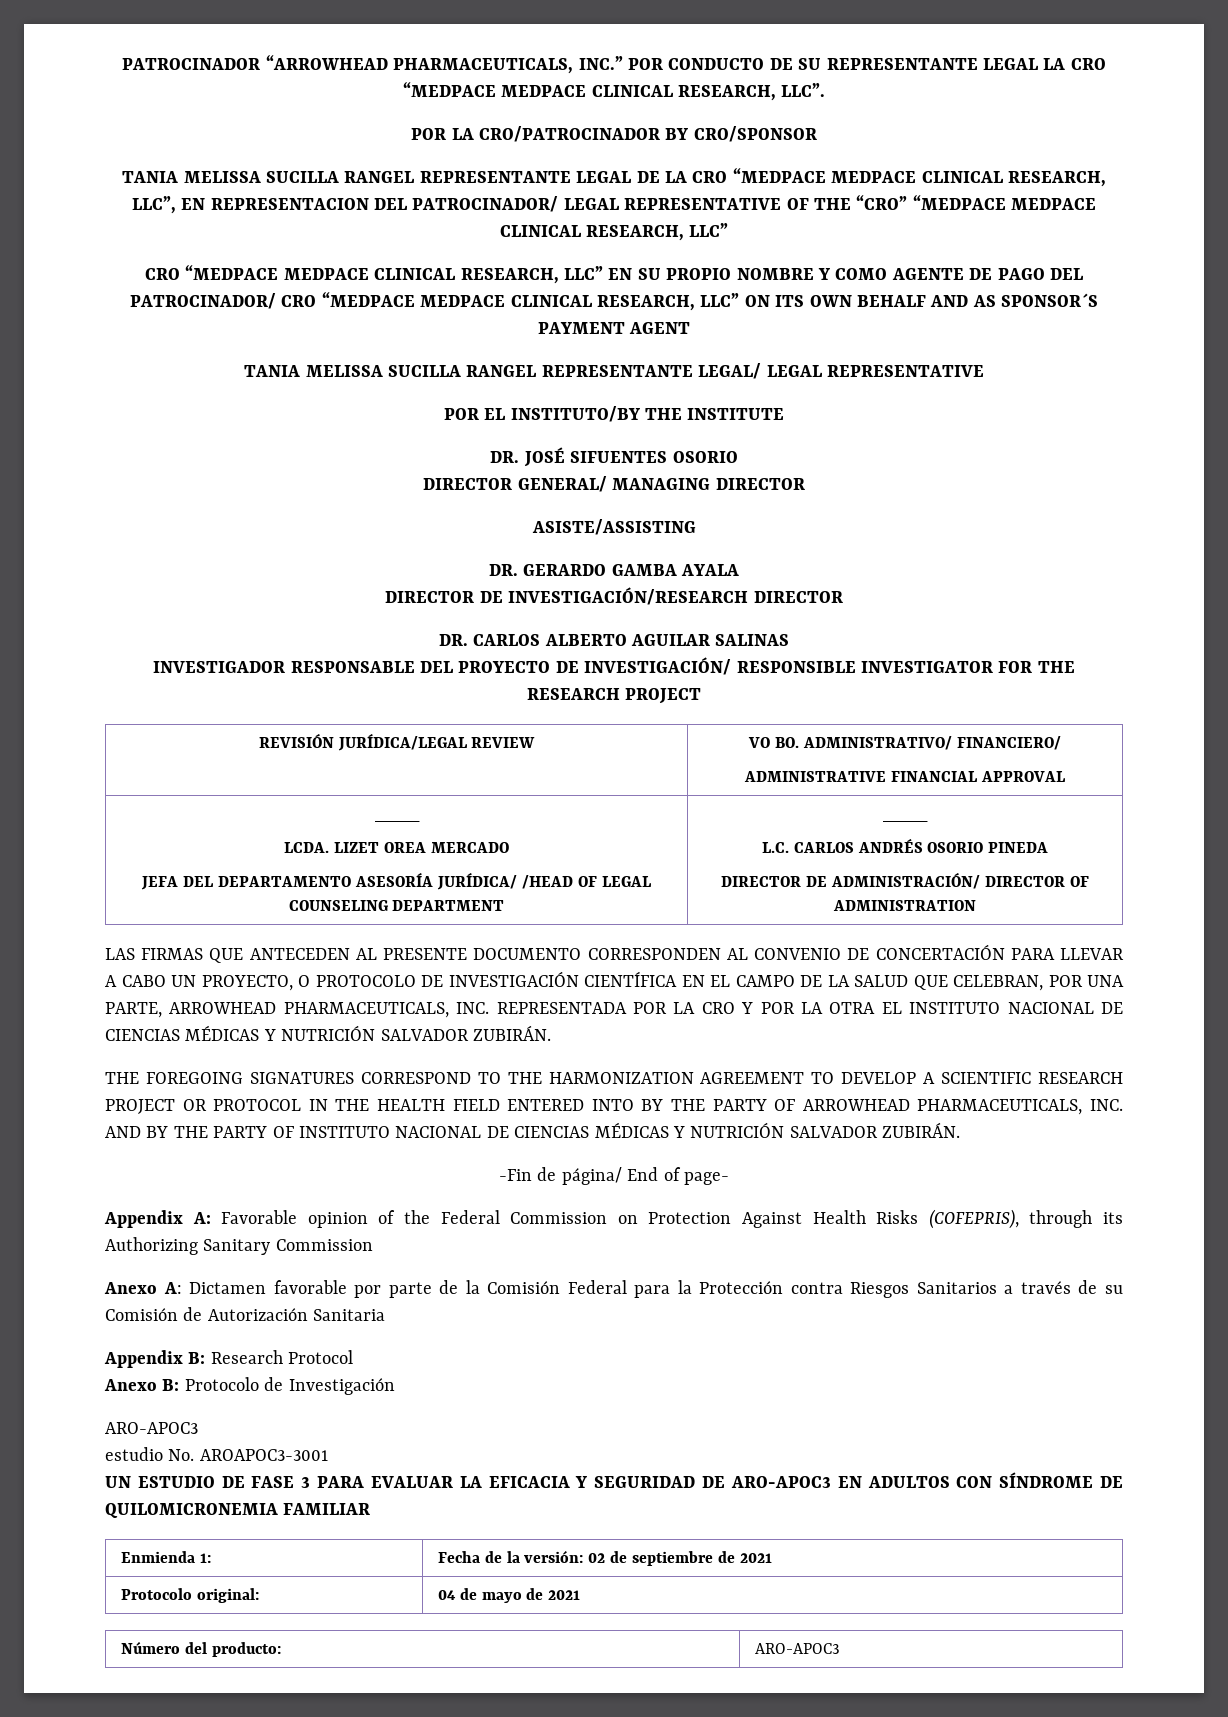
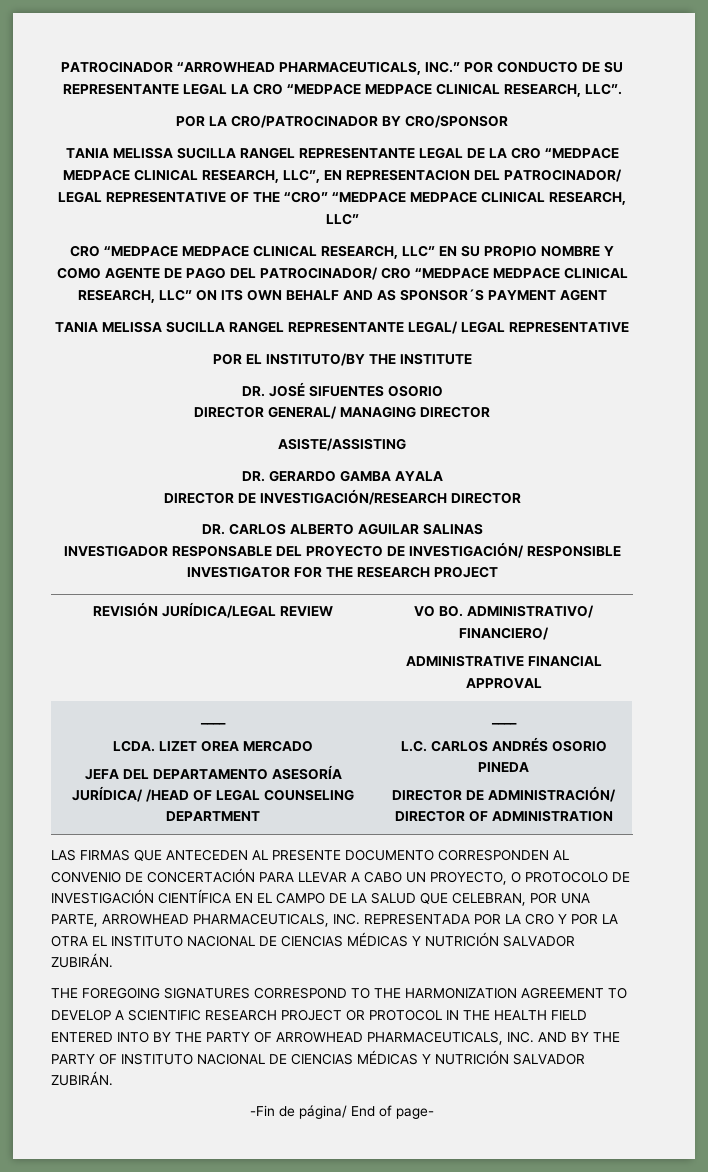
[104,1209,1124,1229] [105,1237,373,1255] [104,1280,1123,1298] [105,1307,386,1321] [104,1350,354,1368] [104,1377,395,1395] [105,1422,198,1434] [105,1447,328,1461] [105,1472,1124,1488] [105,1503,371,1518] [120,1551,211,1563] [437,1550,772,1566] [120,1588,259,1603] [437,1588,581,1603] [120,1641,281,1657] [754,1643,840,1654] // Appendix A: Favorable opinion of the Federal Commission on Protection Against Health Risks (COFEPRIS), through its Authorizing Sanitary Commission // Anexo A: Dictamen favorable por parte de la Comisión Federal para la Protección contra Riesgos Sanitarios a través de su Comisión de Autorización Sanitaria // Appendix B: Research Protocol // Anexo B: Protocolo de Investigación // ARO-APOC3 // estudio No. AROAPOC3-3001 // UN ESTUDIO DE FASE 3 PARA EVALUAR LA EFICACIA Y SEGURIDAD DE ARO-APOC3 EN ADULTOS CON SÍNDROME DE QUILOMICRONEMIA FAMILIAR // Enmienda 1: | Fecha de la versión: 02 de septiembre de 2021 // Protocolo original: | 04 de mayo de 2021 // Número del producto: | ARO-APOC3 -> (434, 1113) none

